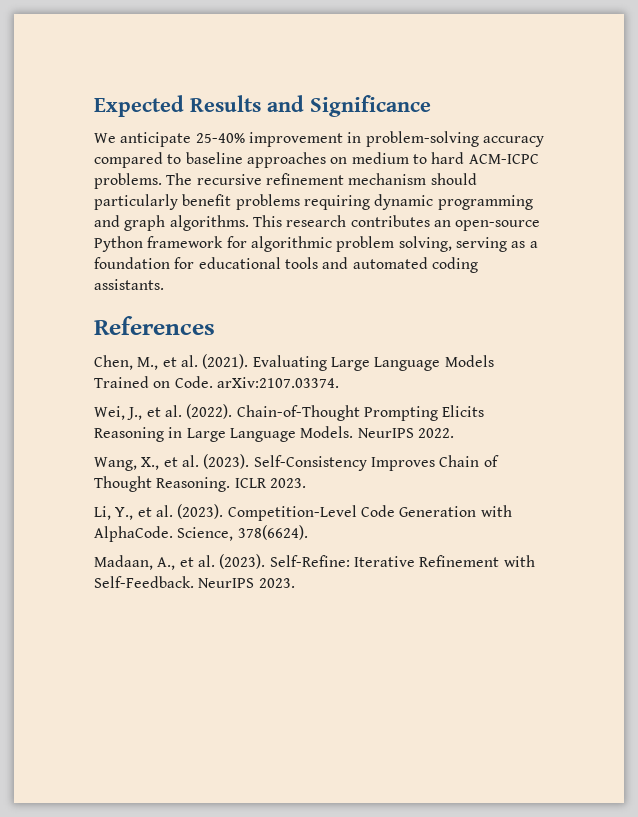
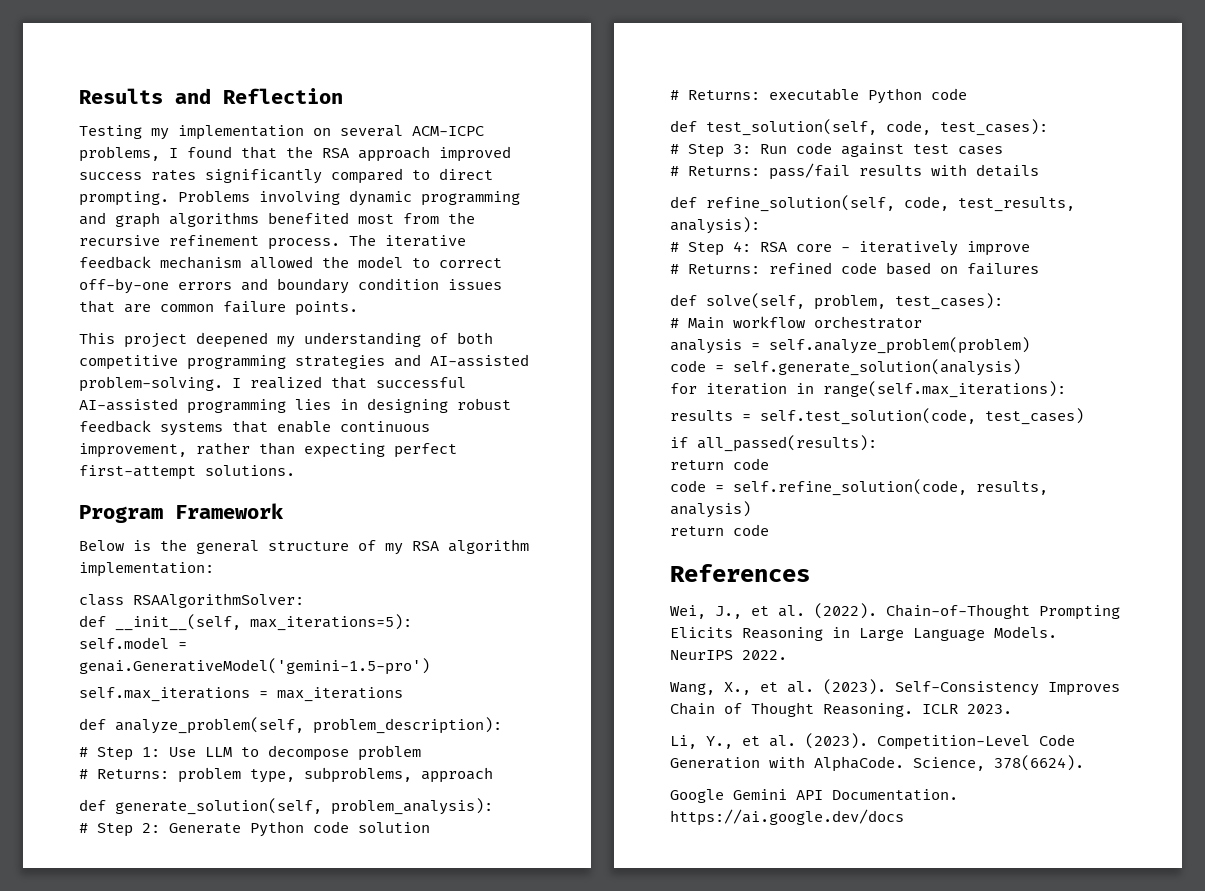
[94,95,184,117] Expected -> (79, 96) none
[310,95,431,117] [94,131,544,147] [94,152,539,168] [94,173,477,189] [94,194,533,210] [94,215,541,231] [94,236,538,252] [94,257,478,273] [94,279,164,290] [94,316,215,335] [94,354,494,371] [94,376,339,388] Significance // We anticipate 25-40% improvement in problem-solving accuracy compared to baseline approaches on medium to hard ACM-ICPC problems. The recursive refinement mechanism should particularly benefit problems requiring dynamic programming and graph algorithms. This research contributes an open-source Python framework for algorithmic problem solving, serving as a foundation for educational tools and automated coding assistants. // References // Chen, M., et al. (2021). Evaluating Large Language Models Trained on Code. arXiv:2107.03374. -> [223,88,343,104] [79,125,484,140] [79,146,511,162] [79,168,493,184] [79,190,520,206] [79,212,475,228] [79,234,466,250] [79,256,502,269] [79,278,502,294] [79,300,358,316] [79,332,493,348] [79,354,529,370] [79,376,466,392] [79,398,511,414] [79,420,430,436] [79,442,457,458] [79,465,295,480] [79,503,284,523] [79,539,529,555] [79,562,214,577] [79,593,304,608] [79,614,412,631] [79,637,187,649] [79,658,430,675] [79,687,403,702] [79,717,502,734] [79,745,421,761] [79,767,493,783] [79,798,493,815] [79,821,430,837] [670,88,967,104] [670,119,1048,136] [670,142,1003,158] [670,163,1039,180] [670,195,1075,212] [670,217,760,234] [670,241,1030,256] [670,262,1039,275] [670,293,1003,310] [670,316,922,329] [670,337,1030,354] [670,359,1021,376] [670,381,1066,398] [670,408,1084,425] [670,435,877,452] [670,458,769,470] [670,479,1048,496] [670,501,751,518] [670,524,769,536] [670,564,810,582] Reflection // Testing my implementation on several ACM-ICPC problems, I found that the RSA approach improved success rates significantly compared to direct prompting. Problems involving dynamic programming and graph algorithms benefited most from the recursive refinement process. The iterative feedback mechanism allowed the model to correct off-by-one errors and boundary condition issues that are common failure points. // This project deepened my understanding of both competitive programming strategies and AI-assisted problem-solving. I realized that successful AI-assisted programming lies in designing robust feedback systems that enable continuous improvement, rather than expecting perfect first-attempt solutions. // Program Framework // Below is the general structure of my RSA algorithm implementation: // class RSAAlgorithmSolver: // def __init__(self, max_iterations=5): // self.model = genai.GenerativeModel('gemini-1.5-pro') // self.max_iterations = max_iterations // def analyze_problem(self, problem_description): // # Step 1: Use LLM to decompose problem // # Returns: problem type, subproblems, approach // def generate_solution(self, problem_analysis): // # Step 2: Generate Python code solution // # Returns: executable Python code // def test_solution(self, code, test_cases): // # Step 3: Run code against test cases // # Returns: pass/fail results with details // def refine_solution(self, code, test_results, analysis): // # Step 4: RSA core - iteratively improve // # Returns: refined code based on failures // def solve(self, problem, test_cases): // # Main workflow orchestrator // analysis = self.analyze_problem(problem) // code = self.generate_solution(analysis) // for iteration in range(self.max_iterations): // results = self.test_solution(code, test_cases) // if all_passed(results): // return code // code = self.refine_solution(code, results, analysis) // return code // References
[94,554,535,570] [94,576,295,588] Madaan, A., et al. (2023). Self-Refine: Iterative Refinement with Self-Feedback. NeurIPS 2023. -> [670,789,958,803] [670,809,904,826] Google Gemini API Documentation. https://ai.google.dev/docs

